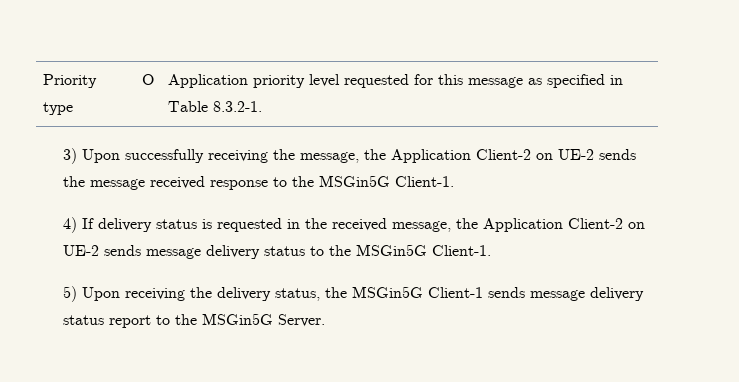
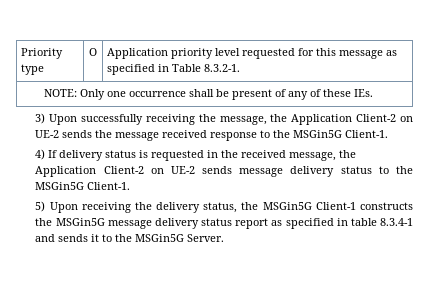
(263, 106) none -> [44,89,374,100] // NOTE: Only one occurrence shall be present of any of these IEs.
[487,287,525,298] sends -> [360,202,413,210] [35,218,105,226] constructs the MSGin5G
(151, 321) none -> [271,218,413,229] [35,234,100,242] as specified in table 8.3.4-1 and sends it

